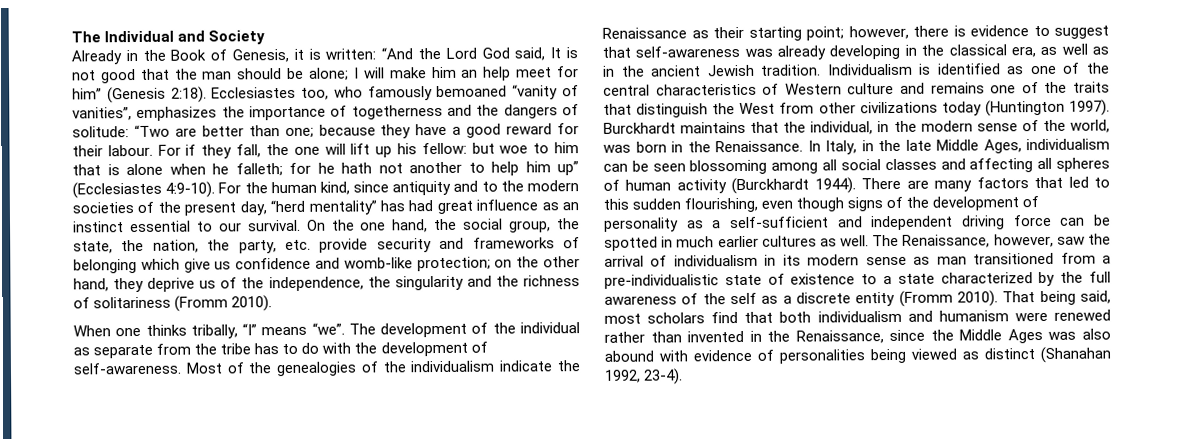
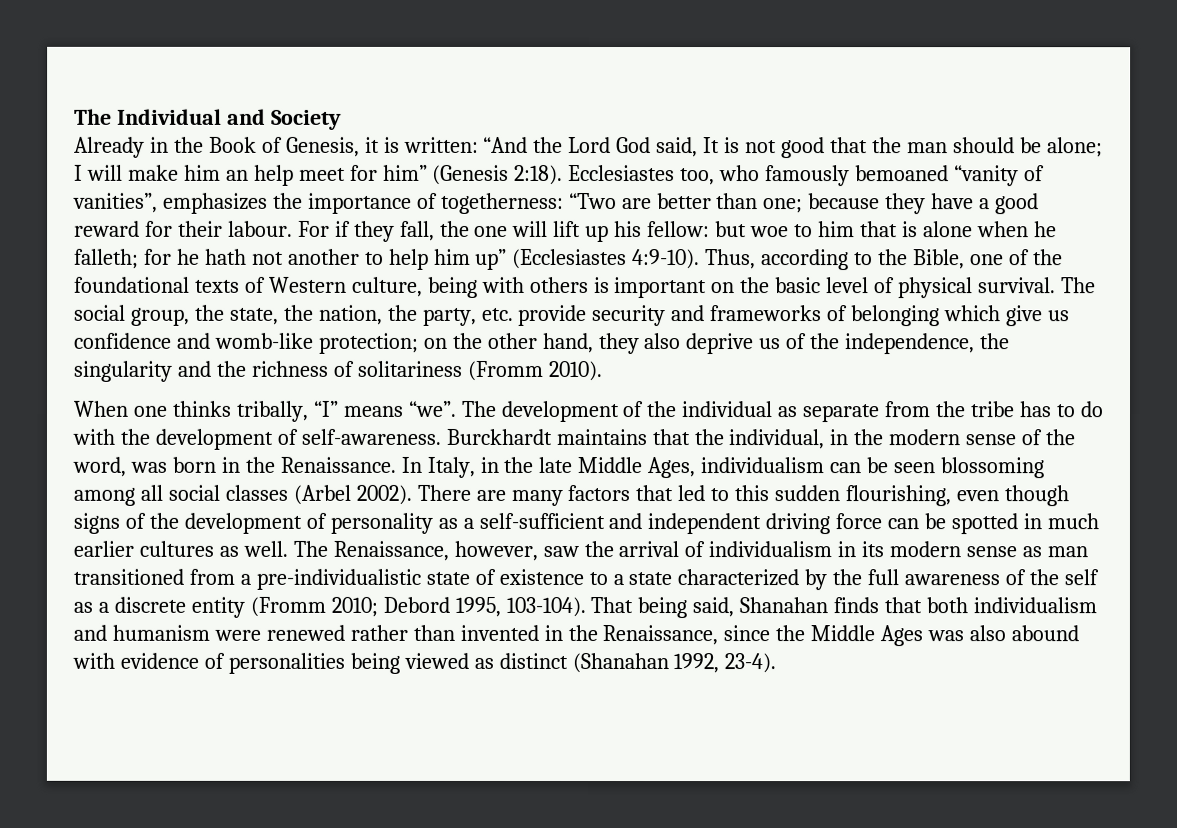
[351,104,579,120] [72,126,129,138] togetherness and the dangers of solitude: -> [440,192,564,214] togetherness:
[218,180,579,196] [72,199,580,216] [73,218,458,233] For the human kind, since antiquity and to the modern societies of the present day, “herd mentality” has had great influence as an instinct essential to our survival. On the one hand, the -> [705,249,1063,271] [74,276,1096,299] Thus, according to the Bible, one of the foundational texts of Western culture, being with others is important on the basic level of physical survival. The
(145, 285) none -> [644,333,682,350] also
[185,360,581,377] [602,25,1109,41] [602,43,1109,60] [602,62,1110,77] [603,81,1110,96] [603,99,1110,118] Most of the genealogies of the individualism indicate the Renaissance as their starting point; however, there is evidence to suggest that self-awareness was already developing in the classical era, as well as in the ancient Jewish tradition. Individualism is identified as one of the central characteristics of Western culture and remains one of the traits that distinguish the West from other civilizations today (Huntington 1997). -> (441, 436) none
[1069,119,1110,133] world, -> [72,456,126,477] word,
[940,157,1110,173] [603,177,856,195] and affecting all spheres of human activity (Burckhardt 1944). -> [292,484,412,505] (Arbel 2002).
[957,290,1111,307] [604,312,739,324] 2010). That being said, most scholars find -> [330,596,880,619] 2010; Debord 1995, 103-104). That being said, Shanahan finds

